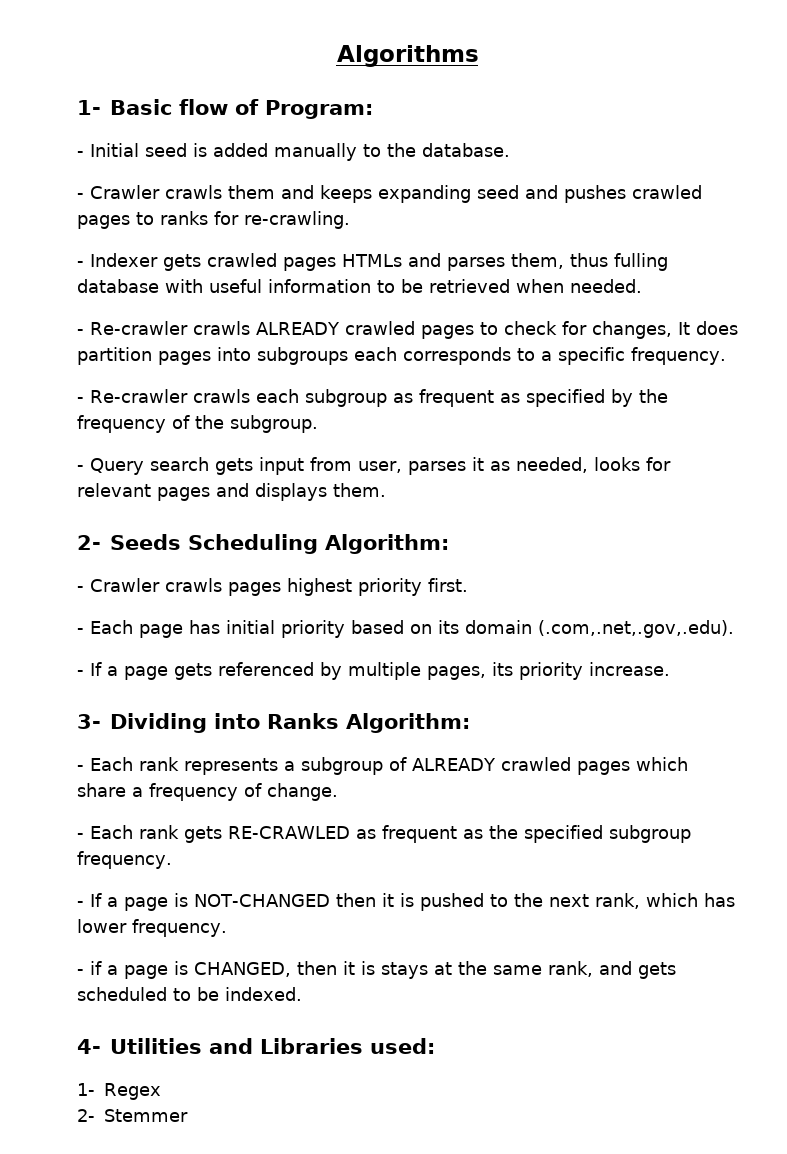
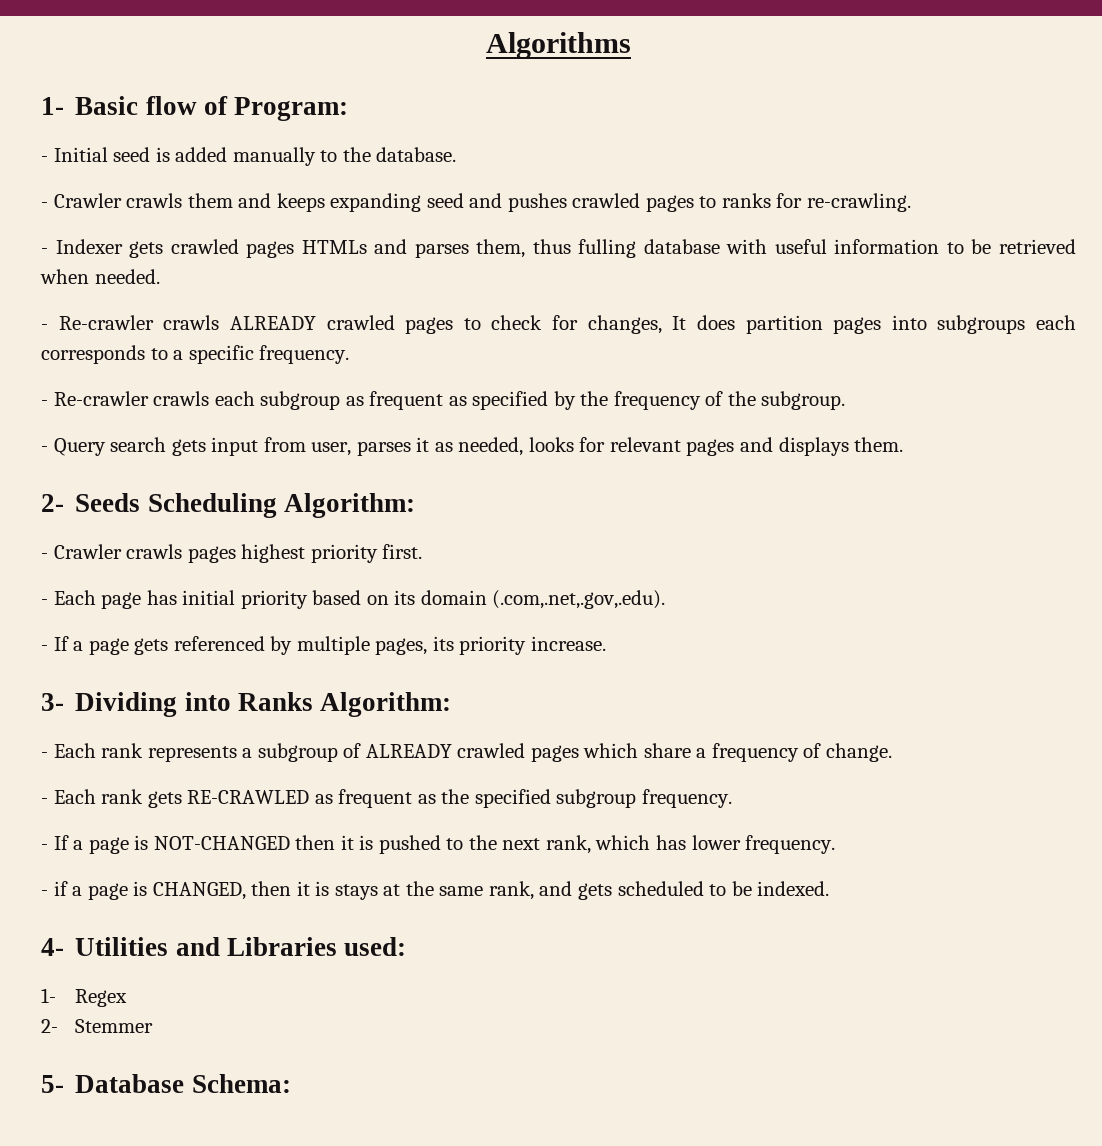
(188, 1115) none -> [41,1074,291,1093] // 5- Database Schema:

